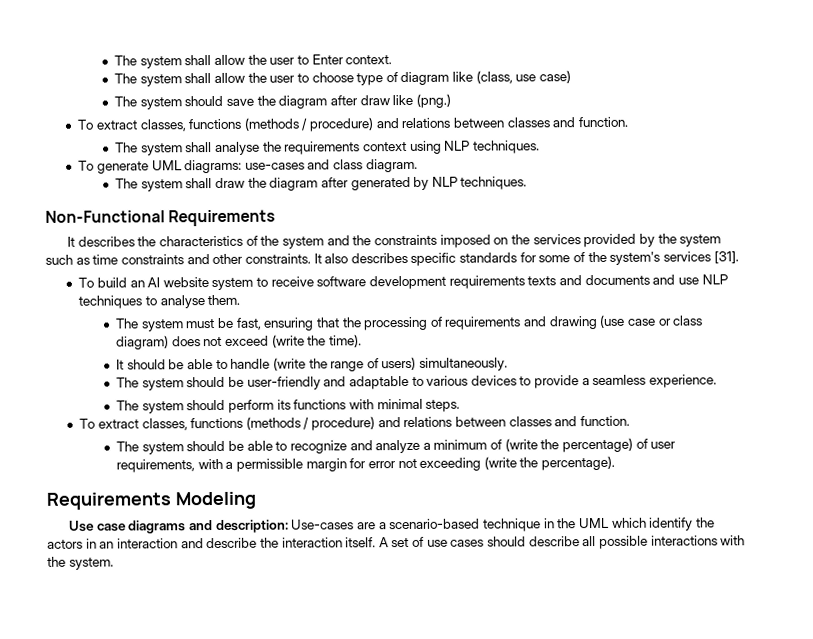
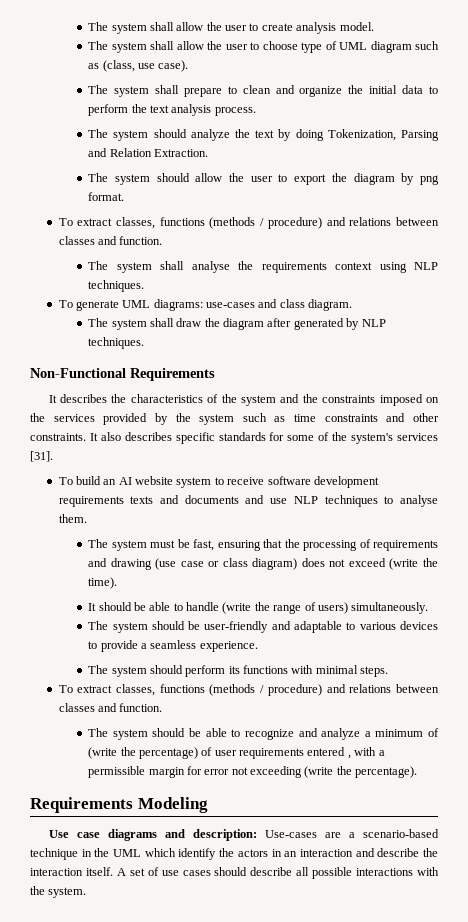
[114,54,393,69] The system shall allow the user to Enter context. -> [88,22,374,34] The system shall allow the user to create analysis model.
[400,70,572,86] [114,93,451,110] diagram like (class, use case) // The system should save the diagram after draw like (png.) -> [339,41,439,53] [88,60,189,72] [88,85,438,97] [88,104,256,116] [88,129,440,141] [88,148,208,157] [88,173,439,185] [88,192,125,201] UML diagram such as (class, use case). // The system shall prepare to clean and organize the initial data to perform the text analysis process. // The system should analyze the text by doing Tokenization, Parsing and Relation Extraction. // The system should allow the user to export the diagram by png format.
[116,459,196,473] requirements, -> [239,747,351,759] requirements entered ,

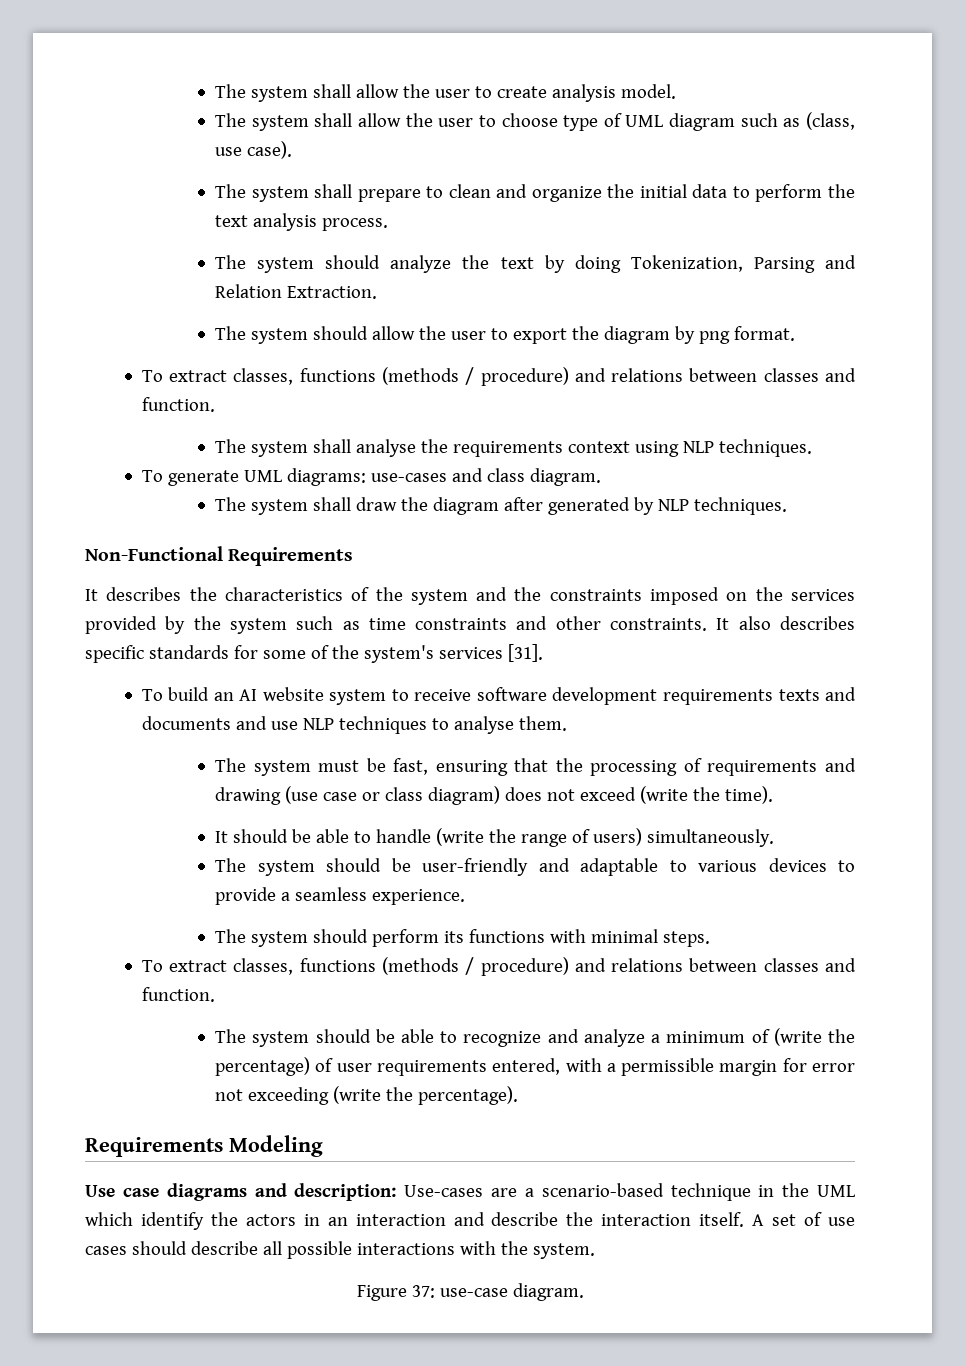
[307,747,351,759] entered , -> [492,1058,561,1075] entered,
(87, 892) none -> [356,1283,584,1301] // Figure 37: use-case diagram.

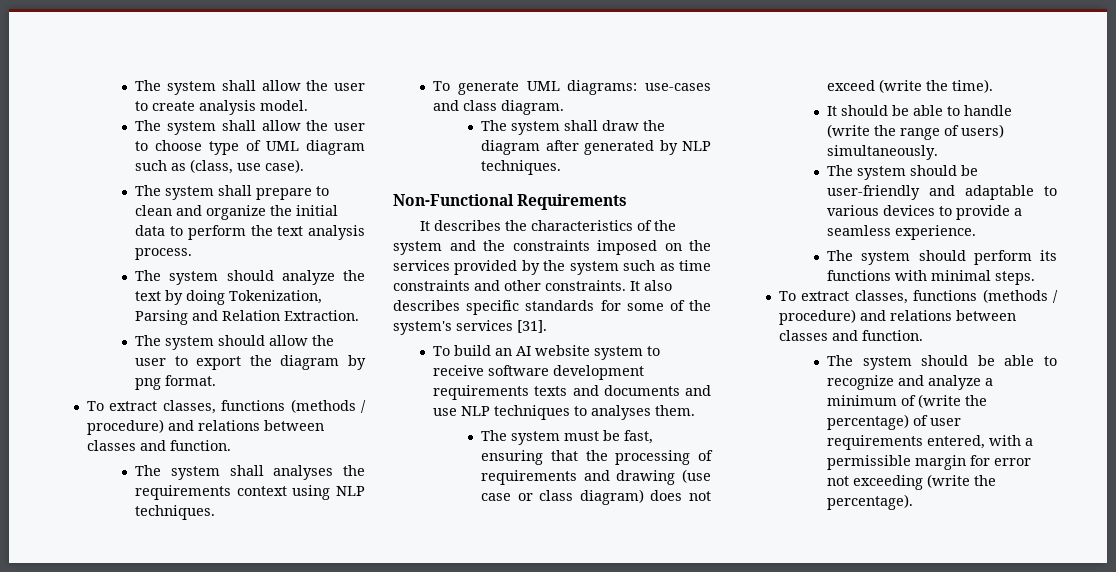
[356,439,417,457] analyse -> [273,465,334,480] analyses
[453,716,514,734] analyse -> [591,405,652,420] analyses
[85,1135,323,1157] [85,1183,855,1201] [85,1212,855,1230] [85,1241,595,1259] [356,1283,584,1301] // Requirements Modeling // Use case diagrams and description: Use-cases are a scenario-based technique in the UML which identify the actors in an interaction and describe the interaction itself. A set of use cases should describe all possible interactions with the system. // Figure 37: use-case diagram. -> (914, 502) none

